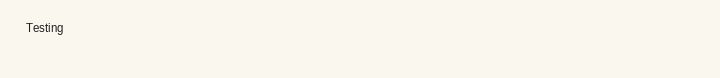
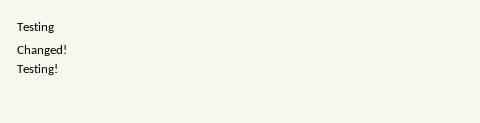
(63, 29) none -> [17,45,67,56] [17,64,58,75] // Changed! // Testing!

